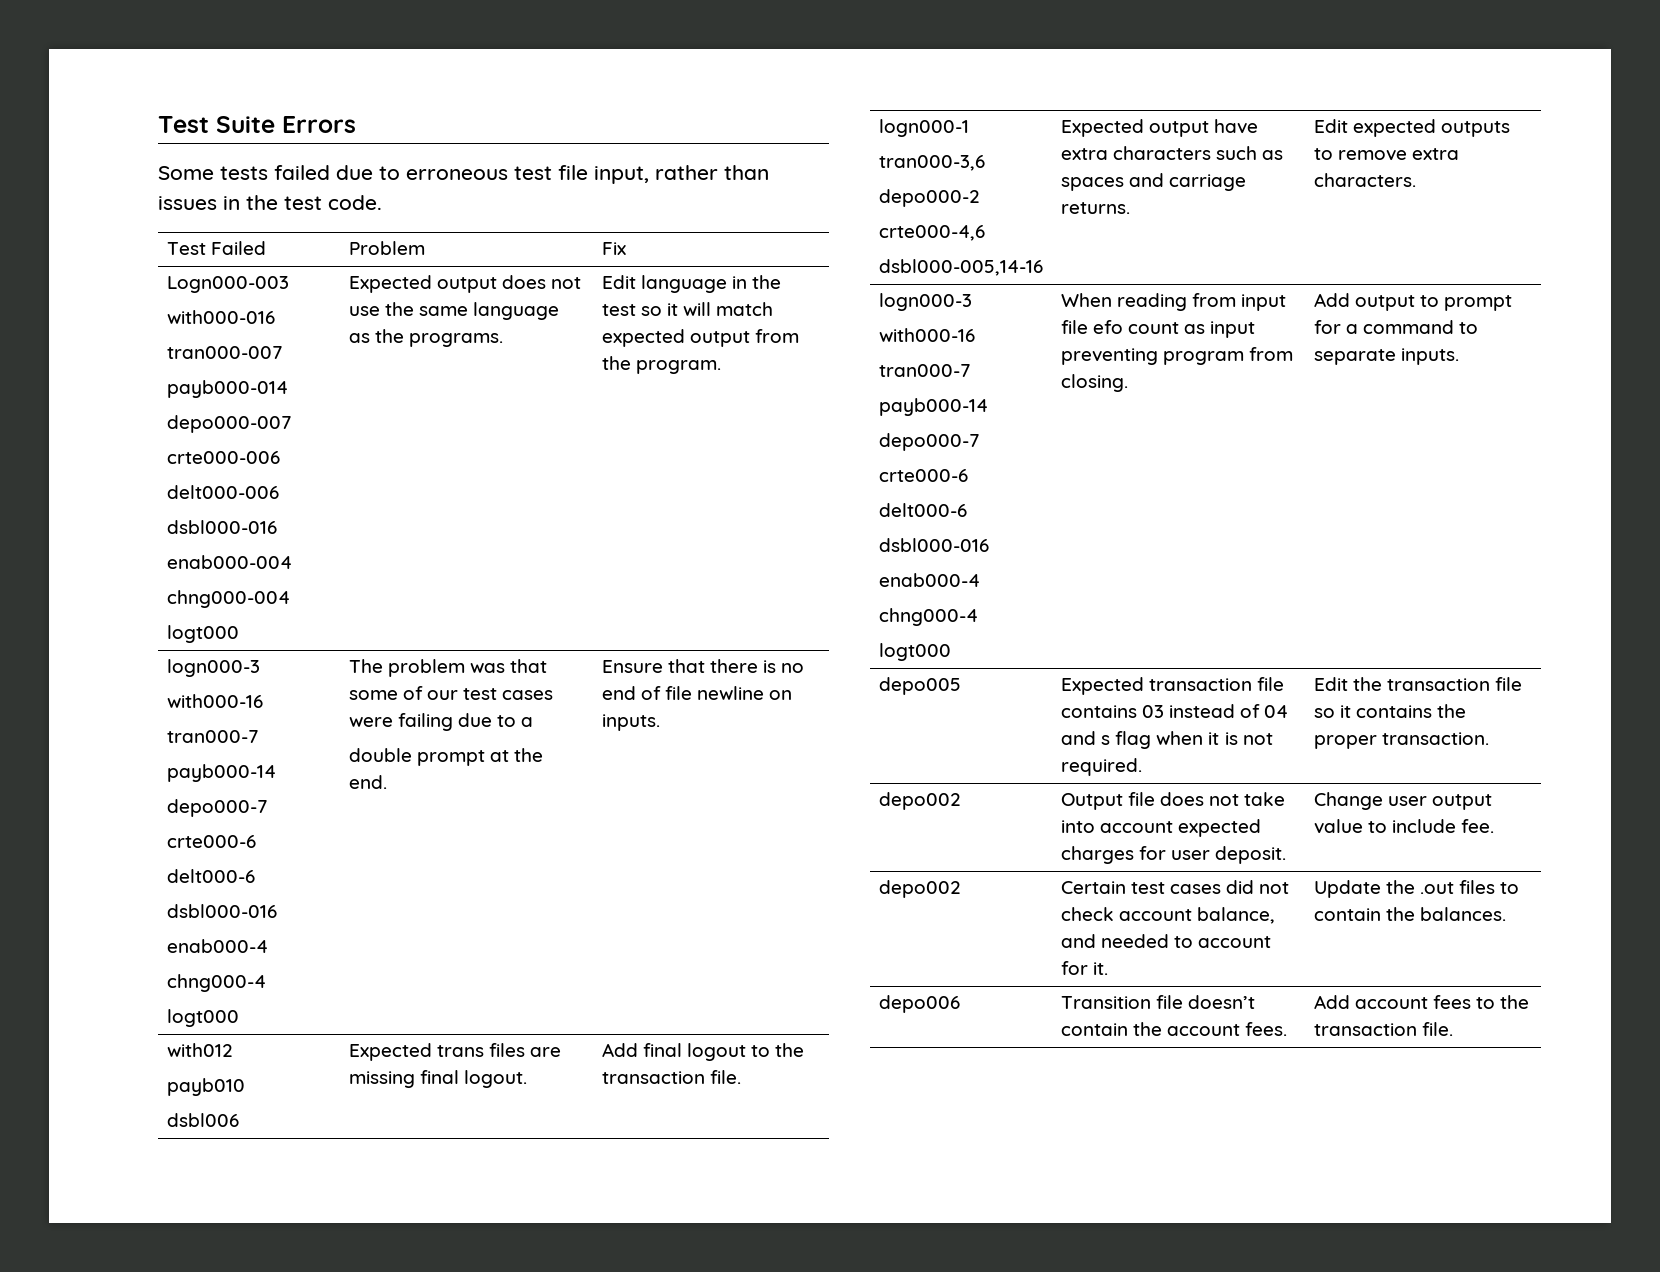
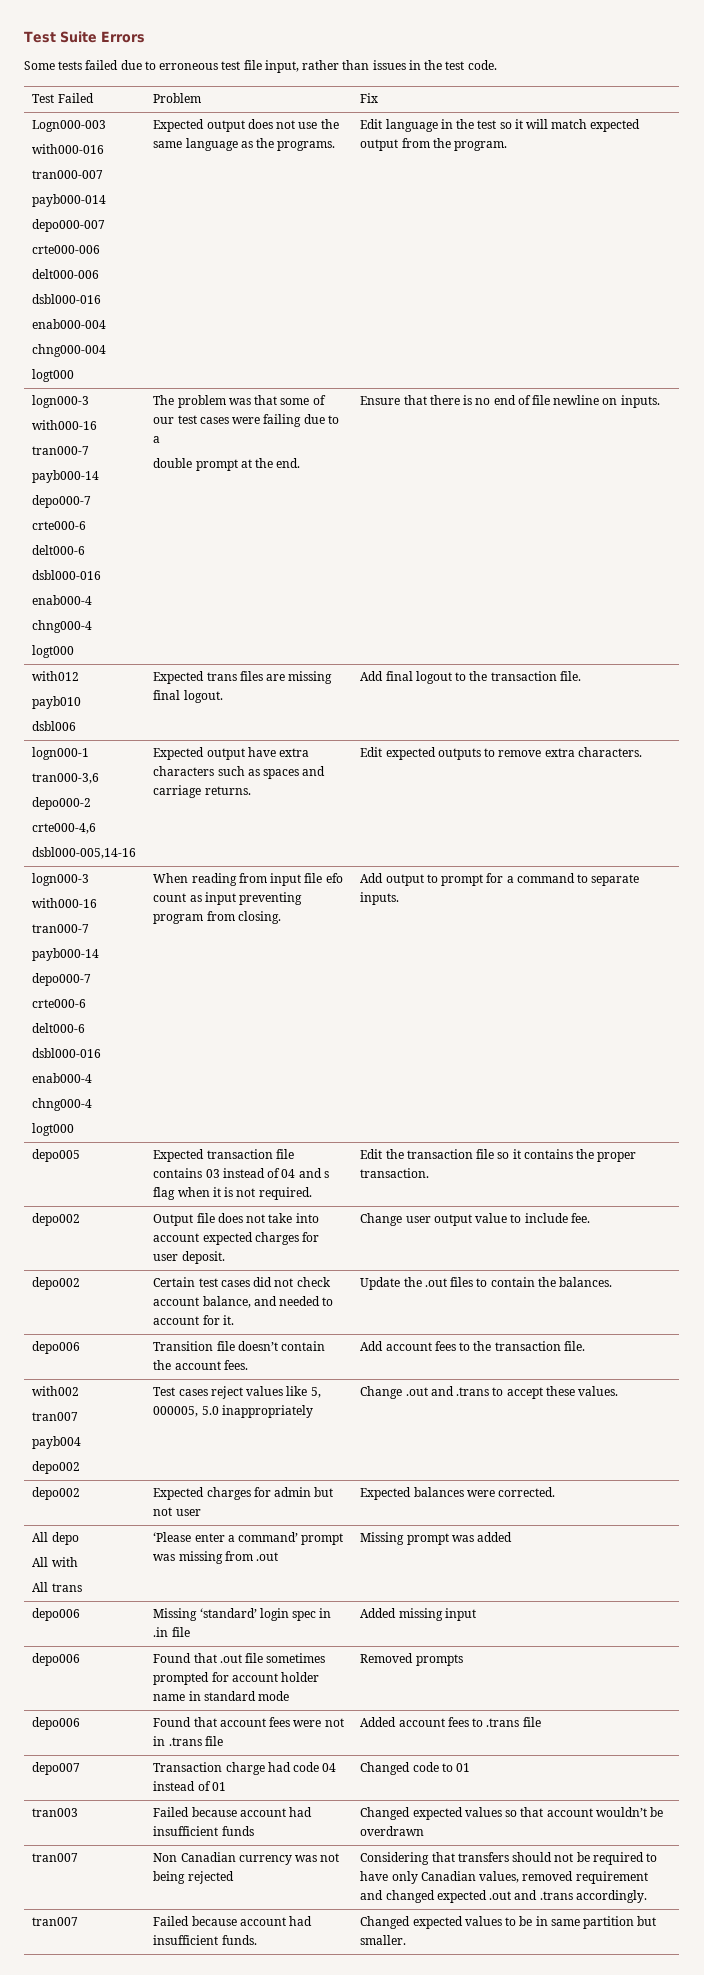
(1454, 1029) none -> [32,1386,80,1396] [32,1412,79,1421] [32,1436,82,1449] [32,1461,81,1474] [153,1386,321,1399] [153,1405,313,1418] [360,1386,618,1399] [32,1487,81,1500] [153,1487,334,1500] [153,1507,201,1516] [360,1487,556,1500] [32,1532,79,1545] [32,1557,78,1567] [32,1582,82,1592] [153,1532,344,1545] [153,1551,279,1564] [360,1532,513,1545] [32,1608,81,1621] [153,1608,332,1621] [153,1627,190,1637] [360,1608,476,1621] [32,1653,81,1666] [153,1653,326,1663] [153,1672,320,1685] [153,1691,290,1701] [360,1653,463,1666] [32,1717,81,1730] [153,1717,344,1727] [153,1736,223,1746] [360,1717,541,1727] [32,1762,81,1775] [153,1762,337,1775] [153,1781,226,1791] [360,1762,471,1775] [32,1808,79,1817] [153,1807,313,1817] [153,1826,254,1836] [360,1807,663,1820] [360,1826,425,1836] [32,1853,79,1862] [153,1852,340,1865] [153,1871,234,1884] [360,1852,657,1865] [360,1871,648,1884] [360,1890,647,1903] [32,1917,79,1926] [153,1916,313,1926] [153,1935,257,1945] [360,1916,657,1929] [360,1935,407,1945] // with002 // tran007 // payb004 // depo002 | Test cases reject values like 5, 000005, 5.0 inappropriately | Change .out and .trans to accept these values. // depo002 | Expected charges for admin but not user | Expected balances were corrected. // All depo // All with // All trans | ‘Please enter a command’ prompt was missing from .out | Missing prompt was added // depo006 | Missing ‘standard’ login spec in .in file | Added missing input // depo006 | Found that .out file sometimes prompted for account holder name in standard mode | Removed prompts // depo006 | Found that account fees were not in .trans file | Added account fees to .trans file // depo007 | Transaction charge had code 04 instead of 01 | Changed code to 01 // tran003 | Failed because account had insufficient funds | Changed expected values so that account wouldn’t be overdrawn // tran007 | Non Canadian currency was not being rejected | Considering that transfers should not be required to have only Canadian values, removed requirement and changed expected .out and .trans accordingly. // tran007 | Failed because account had insufficient funds. | Changed expected values to be in same partition but smaller.

